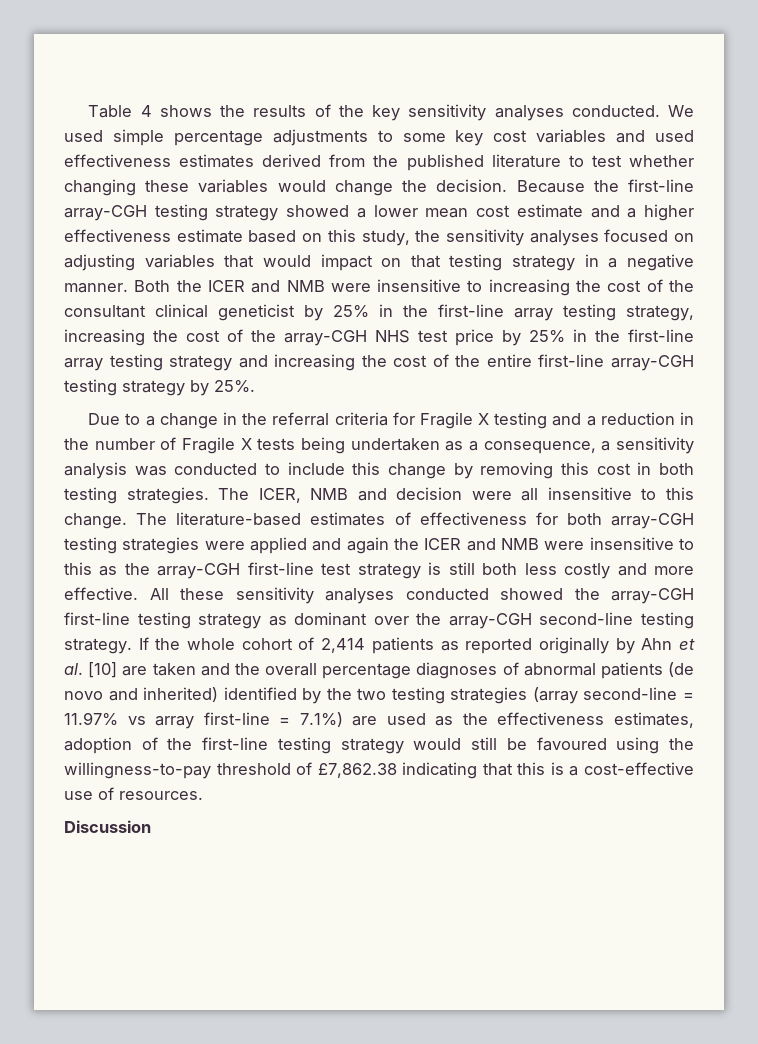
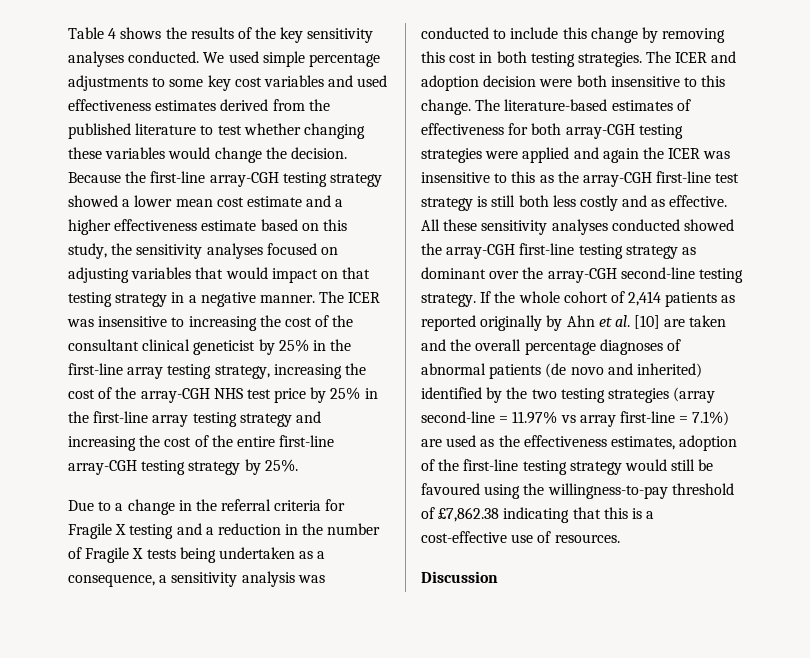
[134,280,371,293] Both the ICER and NMB were -> [319,291,381,303] [67,319,94,327] The ICER was
[258,488,387,503] ICER, NMB and -> [675,51,737,63] [421,75,479,91] ICER and adoption
[521,488,539,501] all -> [576,75,607,87] both
[466,538,585,551] and NMB were -> [703,151,731,159] was
[654,566,694,575] more -> [651,199,666,207] as

